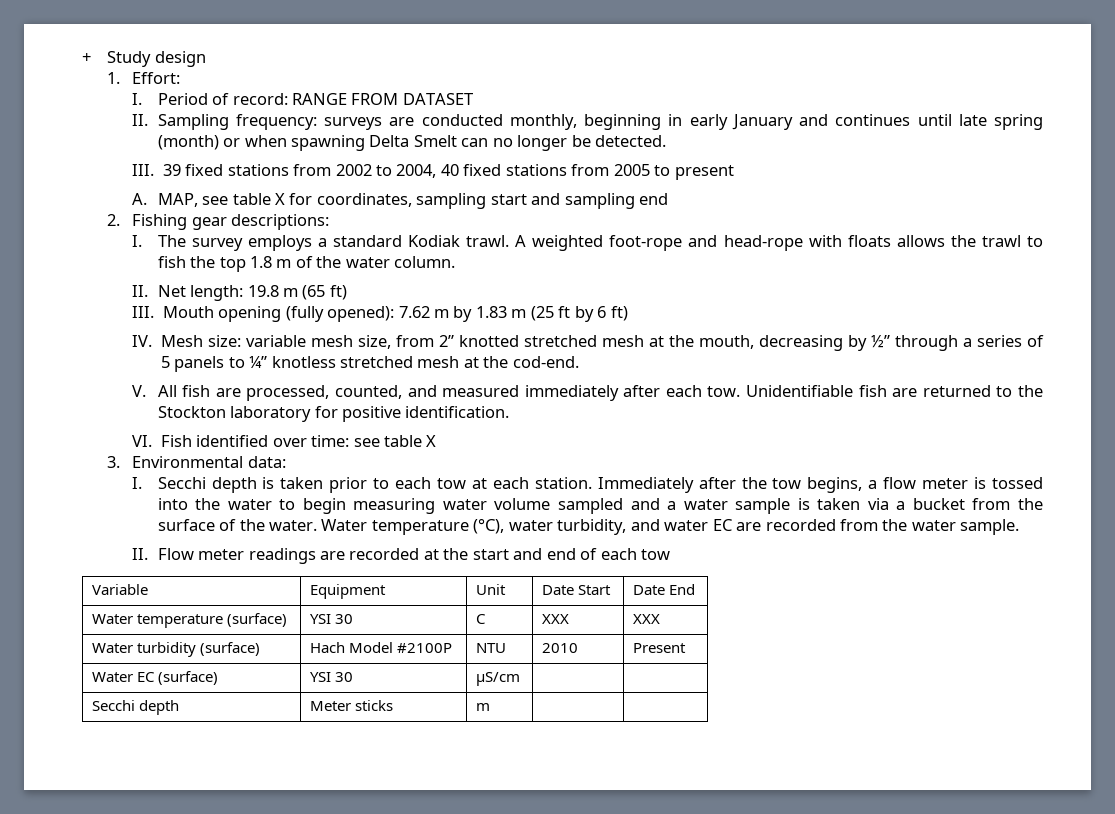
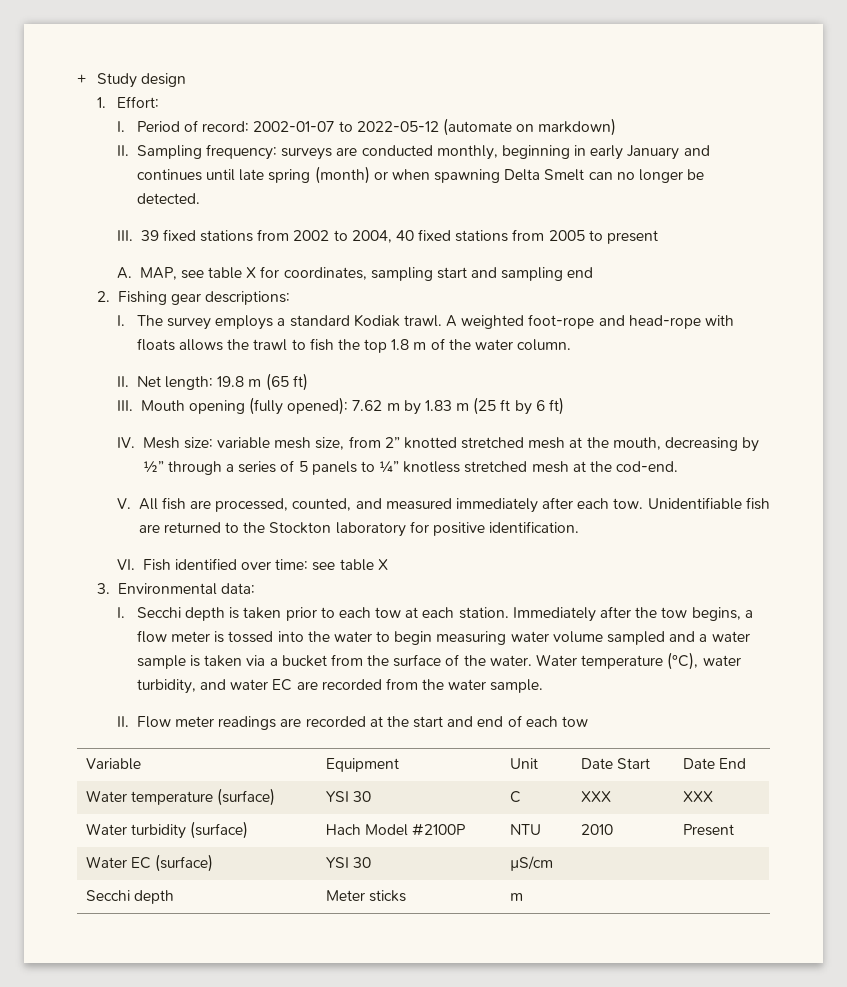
[292,93,473,105] RANGE FROM DATASET -> [253,118,617,136] 2002-01-07 to 2022-05-12 (automate on markdown)

